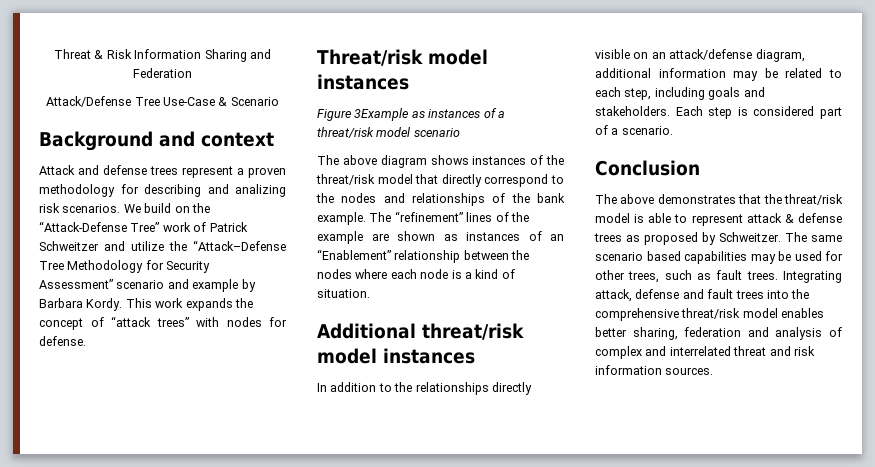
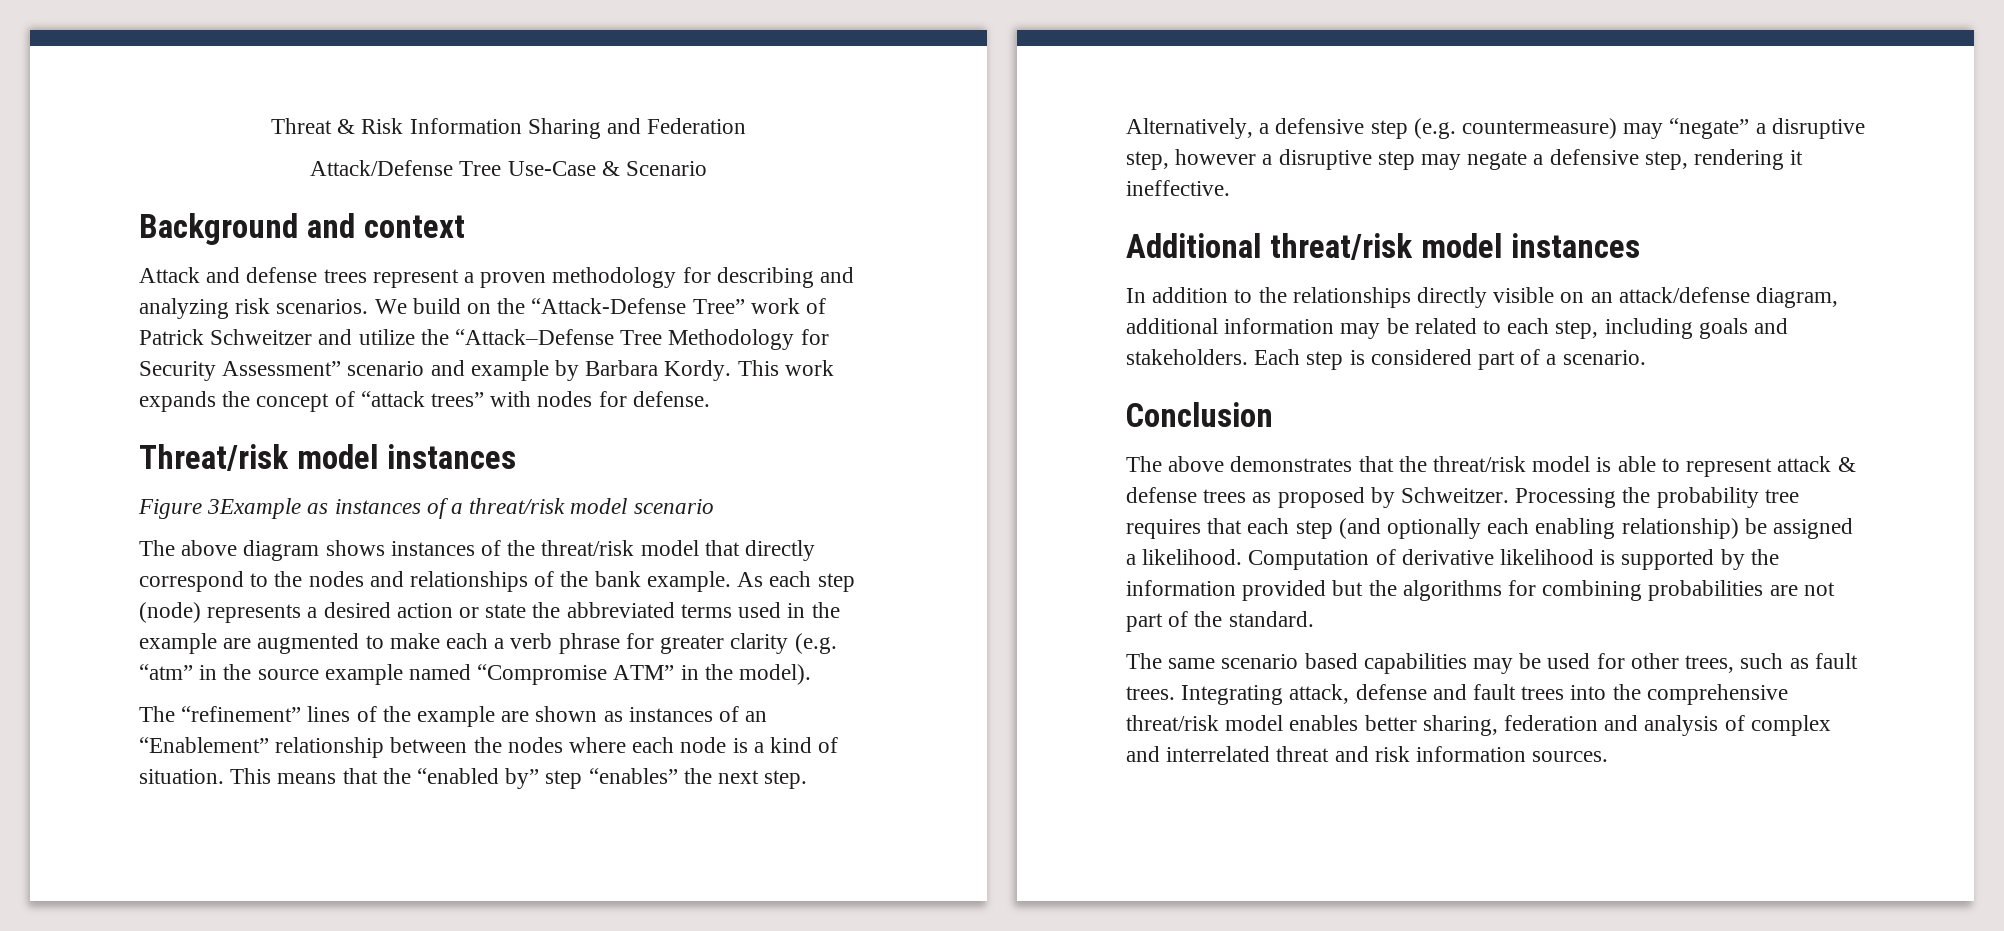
[235,184,286,197] analizing -> [139,298,229,319] analyzing
(366, 218) none -> [737,571,855,592] [139,602,840,623] [139,633,837,654] [139,664,812,685] As each step (node) represents a desired action or state the abbreviated terms used in the example are augmented to make each a verb phrase for greater clarity (e.g. “atm” in the source example named “Compromise ATM” in the model). //
(370, 293) none -> [230,768,808,789] [1126,118,1865,139] [1126,149,1804,170] [1126,180,1230,196] This means that the “enabled by” step “enables” the next step. Alternatively, a defensive step (e.g. countermeasure) may “negate” a disruptive step, however a disruptive step may negate a defensive step, rendering it ineffective.
(781, 237) none -> [1515,487,1799,508] [1126,518,1854,539] [1126,549,1779,570] [1126,580,1835,601] [1126,611,1314,632] Processing the probability tree requires that each step (and optionally each enabling relationship) be assigned a likelihood. Computation of derivative likelihood is supported by the information provided but the algorithms for combining probabilities are not part of the standard. //

